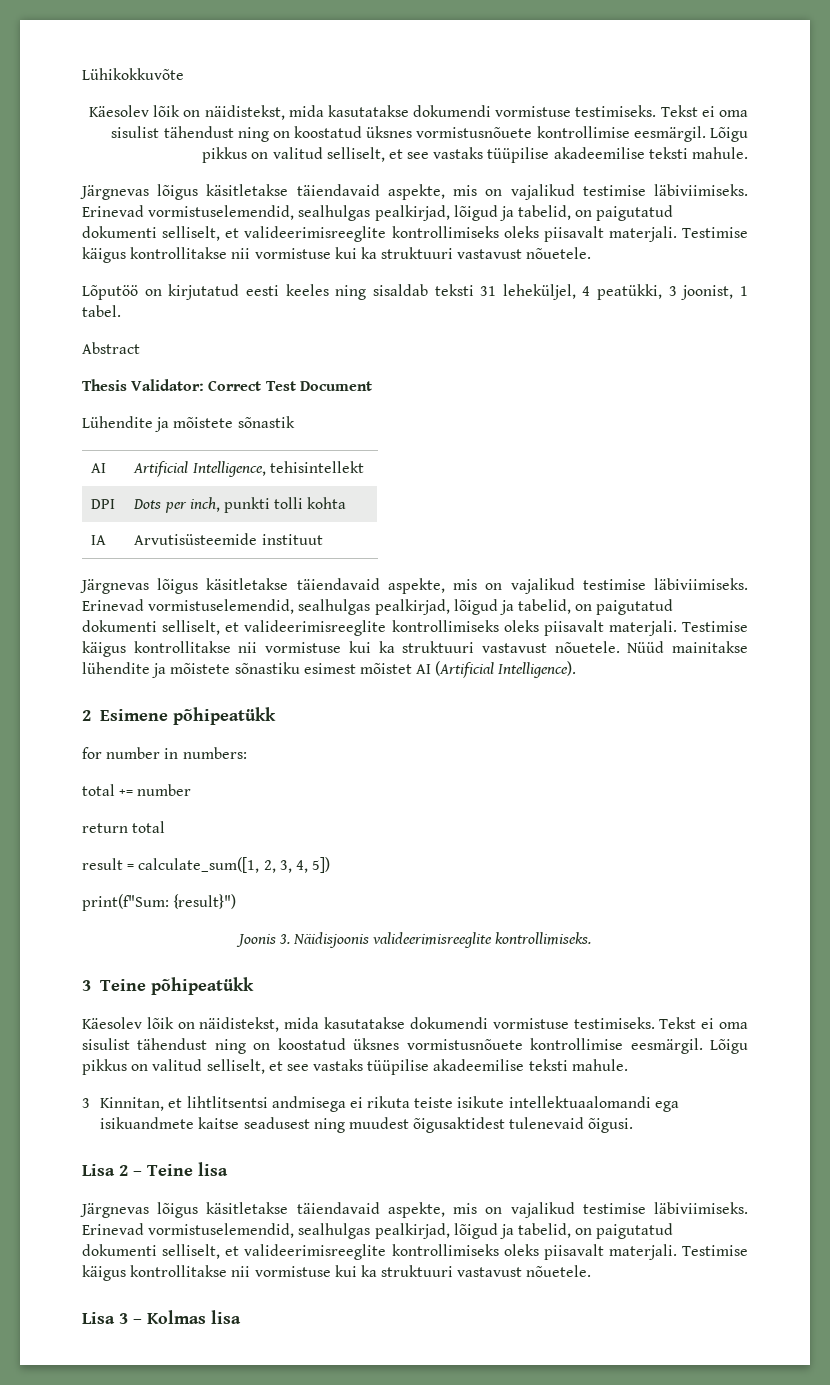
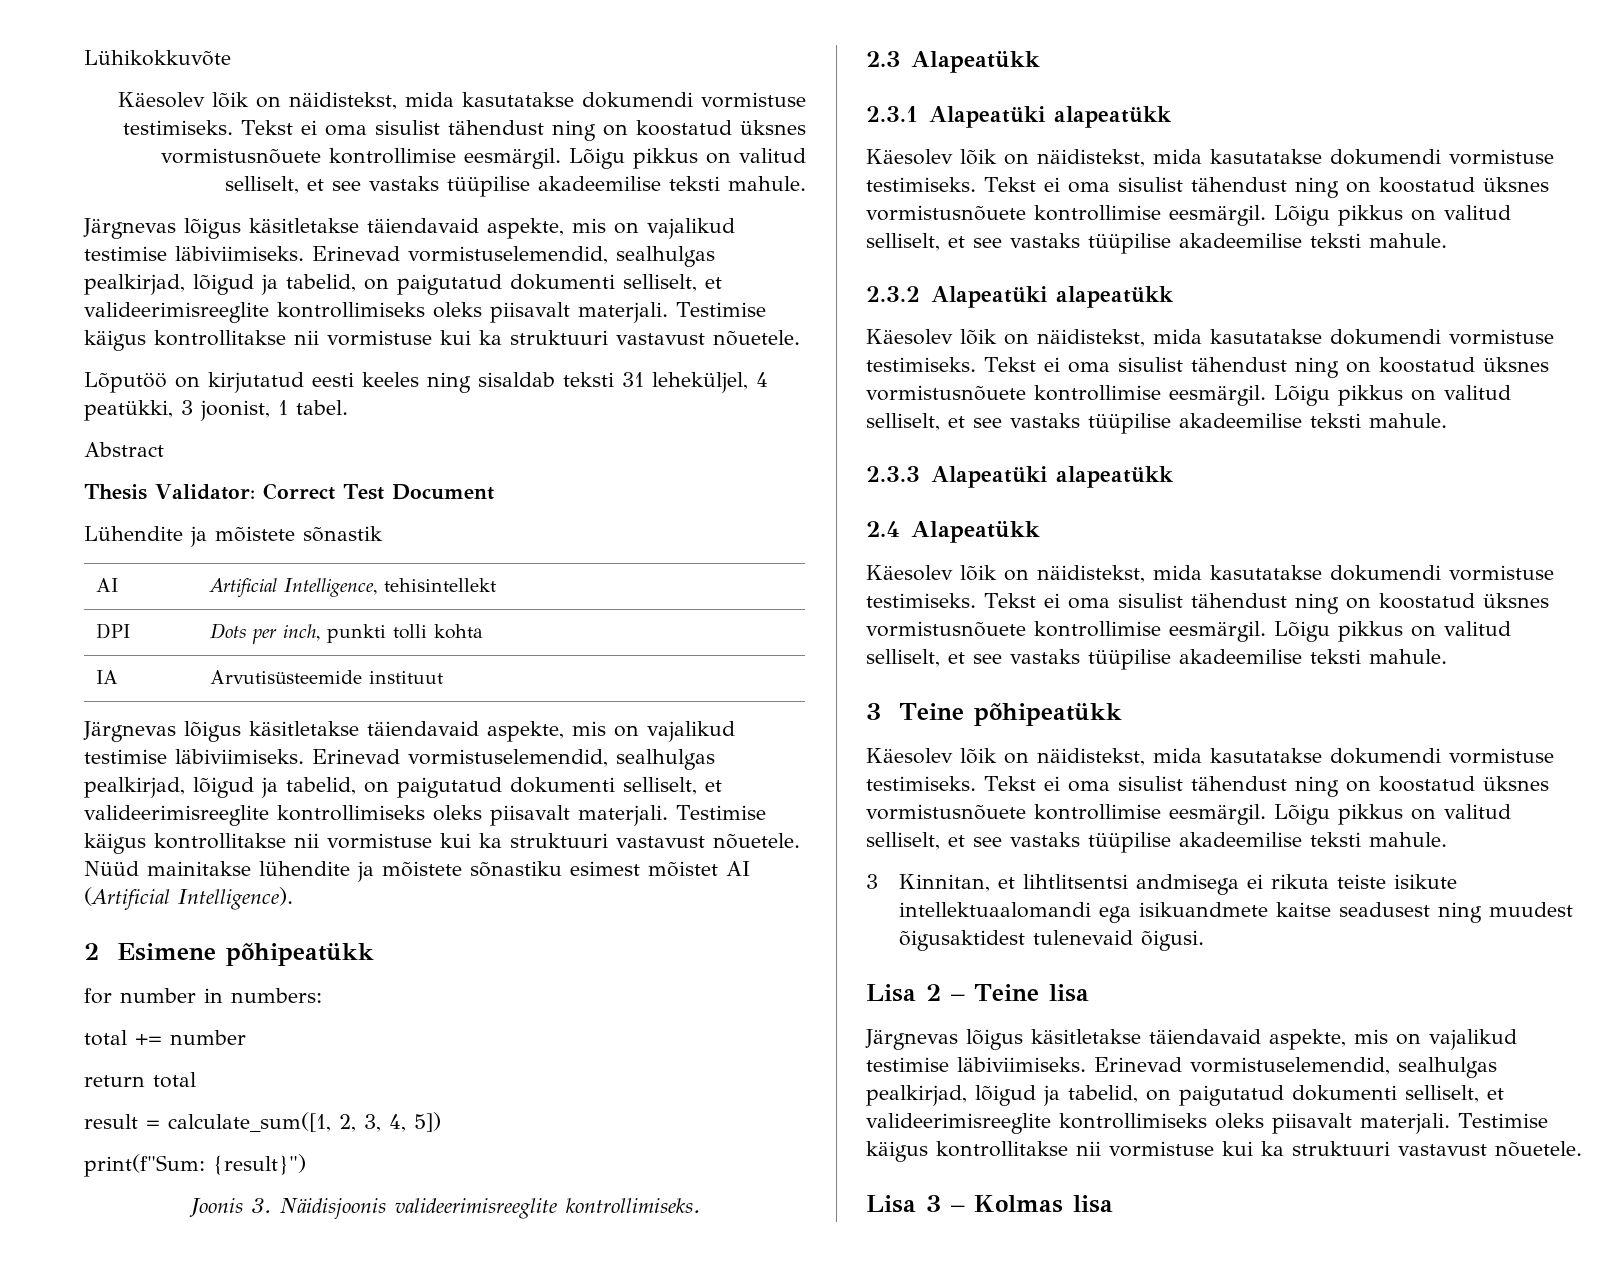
(592, 938) none -> [866,50,1040,73] [866,106,1171,128] [866,149,1554,167] [866,177,1549,198] [866,205,1511,226] [866,233,1447,254] [866,286,1173,308] [866,329,1554,347] [866,357,1549,378] [866,385,1511,406] [866,413,1447,434] [866,466,1173,488] [866,520,1040,543] [866,565,1554,583] [866,593,1549,614] [866,621,1511,642] [866,649,1447,670] // 2.3 Alapeatükk // 2.3.1 Alapeatüki alapeatükk // Käesolev lõik on näidistekst, mida kasutatakse dokumendi vormistuse testimiseks. Tekst ei oma sisulist tähendust ning on koostatud üksnes vormistusnõuete kontrollimise eesmärgil. Lõigu pikkus on valitud selliselt, et see vastaks tüüpilise akadeemilise teksti mahule. // 2.3.2 Alapeatüki alapeatükk // Käesolev lõik on näidistekst, mida kasutatakse dokumendi vormistuse testimiseks. Tekst ei oma sisulist tähendust ning on koostatud üksnes vormistusnõuete kontrollimise eesmärgil. Lõigu pikkus on valitud selliselt, et see vastaks tüüpilise akadeemilise teksti mahule. // 2.3.3 Alapeatüki alapeatükk // 2.4 Alapeatükk // Käesolev lõik on näidistekst, mida kasutatakse dokumendi vormistuse testimiseks. Tekst ei oma sisulist tähendust ning on koostatud üksnes vormistusnõuete kontrollimise eesmärgil. Lõigu pikkus on valitud selliselt, et see vastaks tüüpilise akadeemilise teksti mahule.

